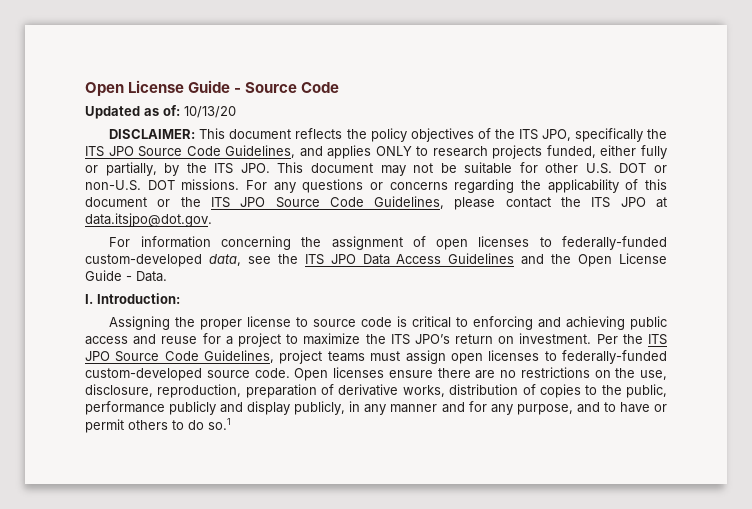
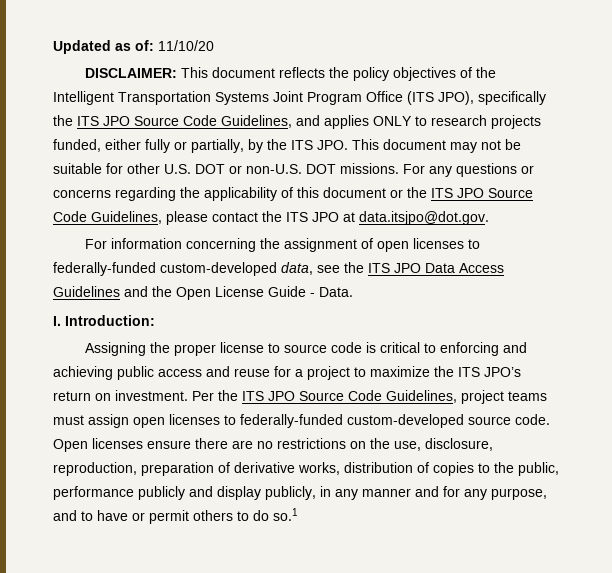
[85,80,340,96] Open License Guide - Source Code // -> (53, 47) none
[184,106,236,118] 10/13/20 -> [158,40,214,51] 11/10/20
[518,129,571,141] ITS JPO, -> [53,91,474,105] Intelligent Transportation Systems Joint Program Office (ITS JPO),

